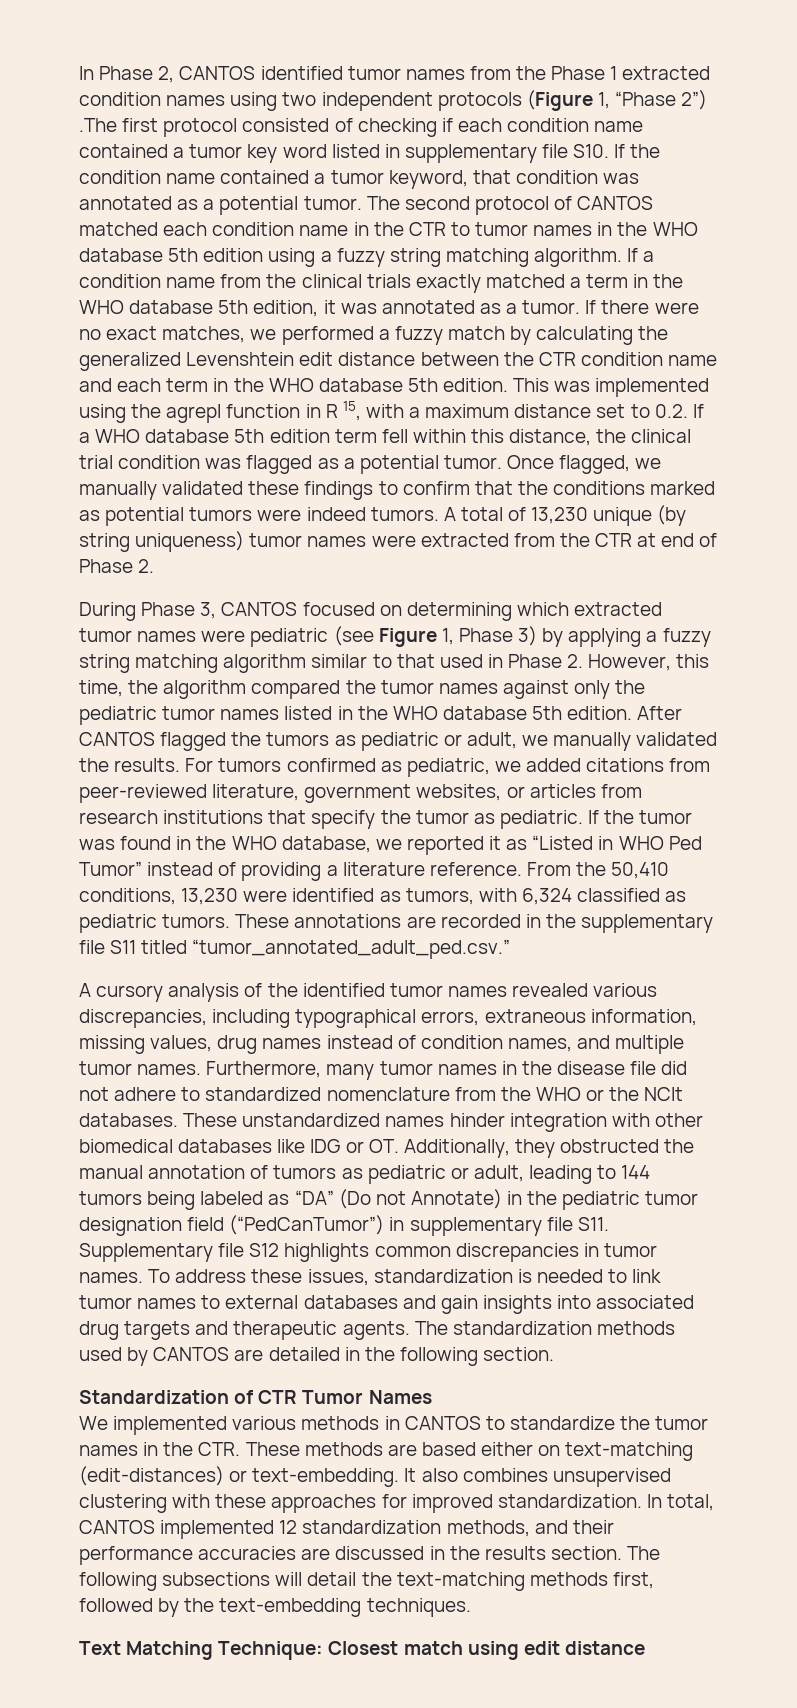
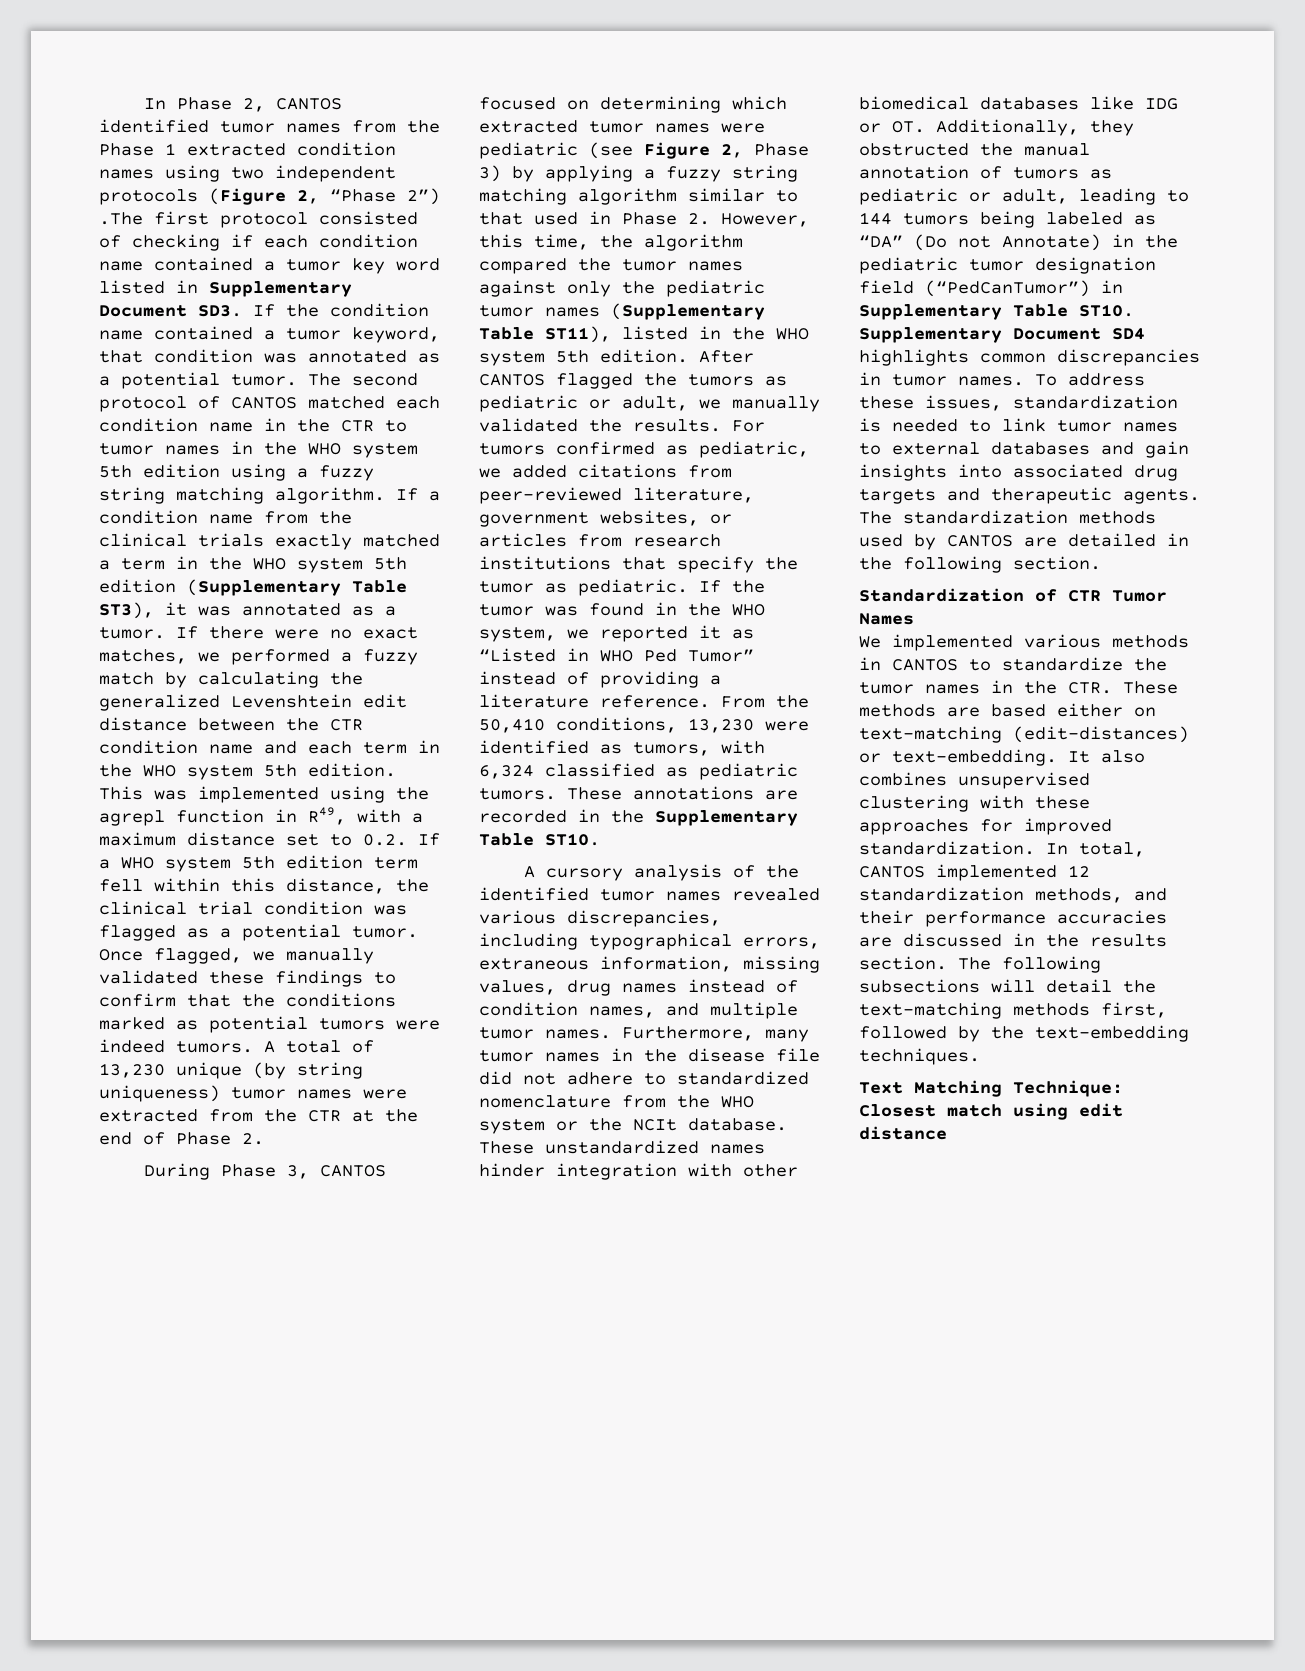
[597,92,610,109] 1, -> [297,190,319,204] 2,
[404,144,610,163] supplementary file S10. -> [209,281,352,297] [99,305,242,317] Supplementary Document SD3.
[79,248,163,262] database -> [352,443,418,458] system
[129,300,319,317] database 5th edition, -> [297,557,407,573] [99,579,407,596] [99,602,154,619] system 5th edition (Supplementary Table ST3),
[318,378,403,392] database -> [187,765,253,780] system
[325,401,361,421] R 15, -> [308,807,346,825] R49,
[145,429,230,443] database -> [165,857,231,872] system
(657, 540) none -> [385,1109,418,1122] the
[441,628,454,645] 1, -> [721,144,743,158] 2,
(280, 714) none -> [611,303,765,320] [479,326,611,343] (Supplementary Table ST11),
[442,706,527,720] database -> [479,351,545,366] system
[281,836,371,853] database, -> [479,627,556,642] system,
[581,914,714,933] [79,939,511,959] supplementary file S11 titled “tumor_annotated_adult_ped.csv.” -> [655,810,798,826] [479,833,600,846] Supplementary Table ST10.
(581, 1094) none -> [479,1119,545,1134] system
[79,1113,178,1127] databases. -> [688,1118,787,1131] database.
[409,1217,609,1236] [79,1243,280,1262] supplementary file S11. Supplementary file S12 -> [859,304,1134,320] [859,327,1145,343] Supplementary Table ST10. Supplementary Document SD4

